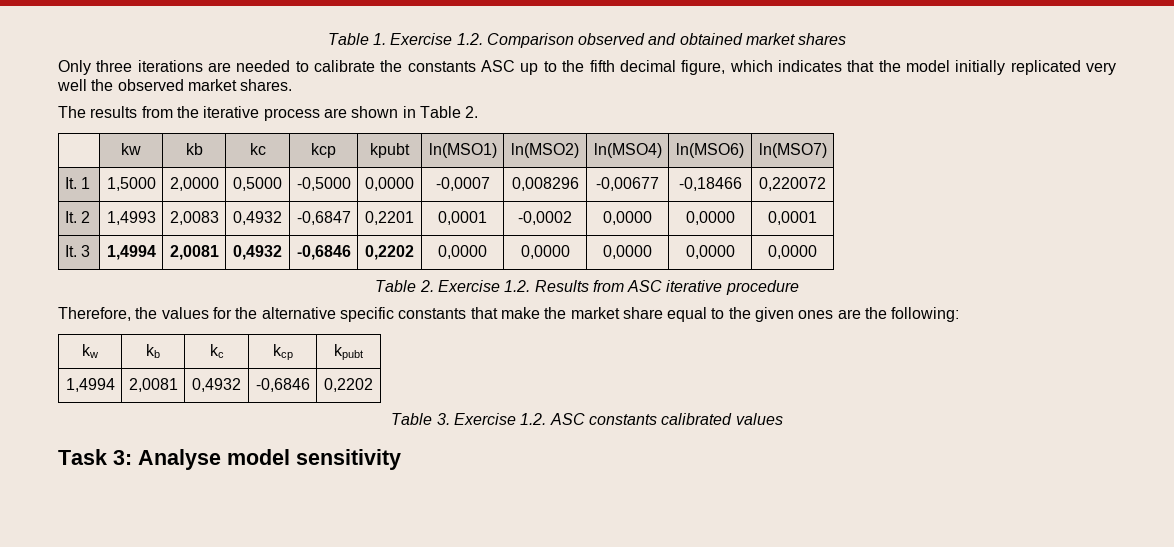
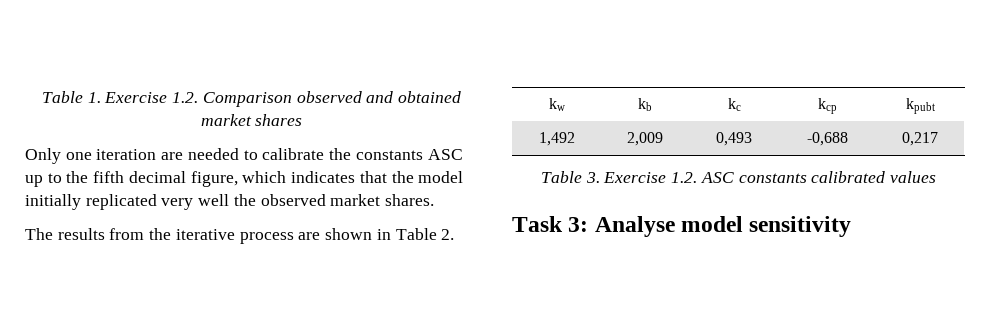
[96,60,203,72] three iterations -> [65,149,157,160] one iteration
[121,143,141,155] [185,143,203,155] [249,143,266,155] [311,143,336,158] [370,143,410,158] [428,143,497,158] [511,143,579,158] [593,143,662,158] [676,143,744,158] [758,143,827,158] [64,177,91,189] [106,177,156,191] [169,177,219,191] [233,177,282,191] [296,177,351,191] [365,177,414,191] [435,177,490,191] [511,177,579,191] [596,177,659,191] [678,177,742,191] [759,177,826,191] [64,211,91,223] [106,211,156,225] [169,211,219,225] [233,211,282,225] [296,211,351,225] [365,211,414,225] [438,211,487,225] [518,211,572,225] [603,211,652,225] [685,211,735,225] [768,211,817,225] [64,245,91,257] [106,245,156,260] [169,245,219,260] [233,245,282,260] [296,245,351,260] [365,245,414,260] [438,245,487,259] [520,245,570,259] [603,245,652,259] [685,245,735,259] [768,245,817,259] [375,280,799,295] [58,307,960,322] // | kw | kb | kc | kcp | kpubt | ln(MSO1) | ln(MSO2) | ln(MSO4) | ln(MSO6) | ln(MSO7) // It. 1 | 1,5000 | 2,0000 | 0,5000 | -0,5000 | 0,0000 | -0,0007 | 0,008296 | -0,00677 | -0,18466 | 0,220072 // It. 2 | 1,4993 | 2,0083 | 0,4932 | -0,6847 | 0,2201 | 0,0001 | -0,0002 | 0,0000 | 0,0000 | 0,0001 // It. 3 | 1,4994 | 2,0081 | 0,4932 | -0,6846 | 0,2202 | 0,0000 | 0,0000 | 0,0000 | 0,0000 | 0,0000 // Table 2. Exercise 1.2. Results from ASC iterative procedure // Therefore, the values for the alternative specific constants that make the market share equal to the given ones are the following: -> (455, 234) none
[65,378,115,392] [128,378,178,392] [192,378,241,392] [255,378,310,392] [324,378,373,392] 1,4994 | 2,0081 | 0,4932 | -0,6846 | 0,2202 -> [538,132,575,146] [627,132,663,146] [716,132,752,146] [806,132,848,146] [902,132,938,146] 1,492 | 2,009 | 0,493 | -0,688 | 0,217

